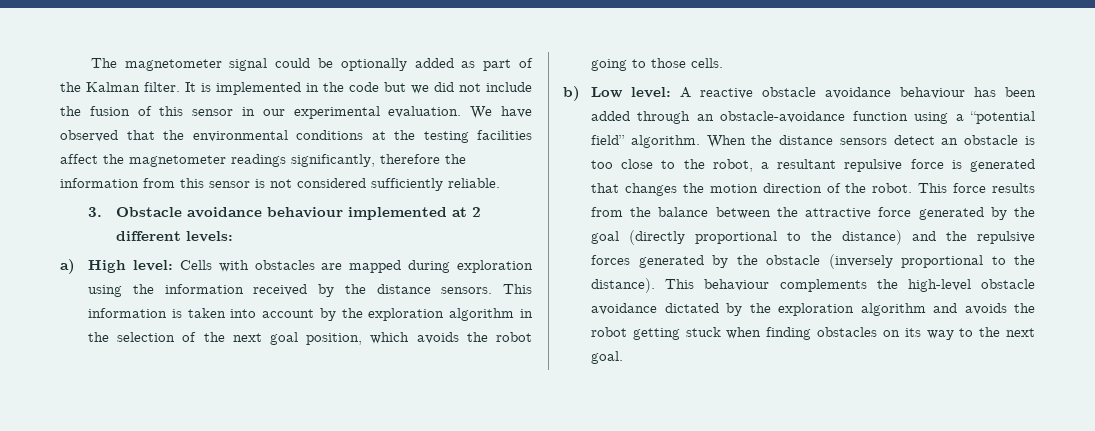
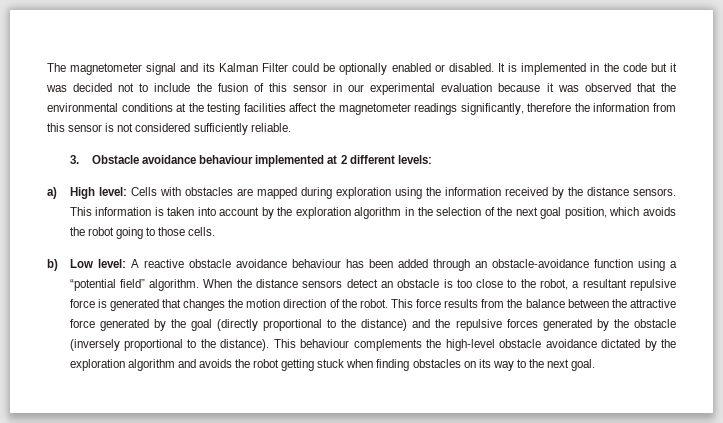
[275,58,534,71] [60,82,180,92] could be optionally added as part of the Kalman filter. -> [180,63,494,75] and its Kalman Filter could be optionally enabled or disabled.
[411,82,481,94] we did not -> [669,63,677,72] [46,83,149,92] it was decided not to
[388,106,532,119] evaluation. We have -> [441,83,579,92] evaluation because it was

